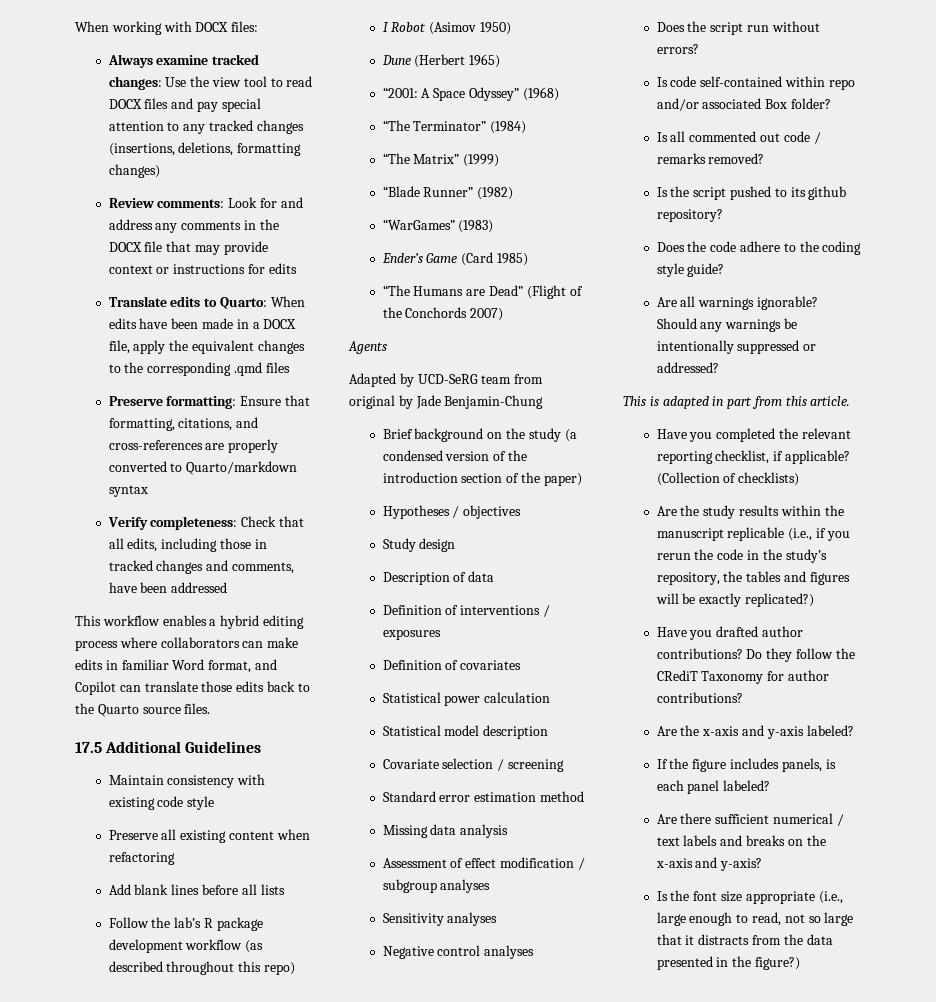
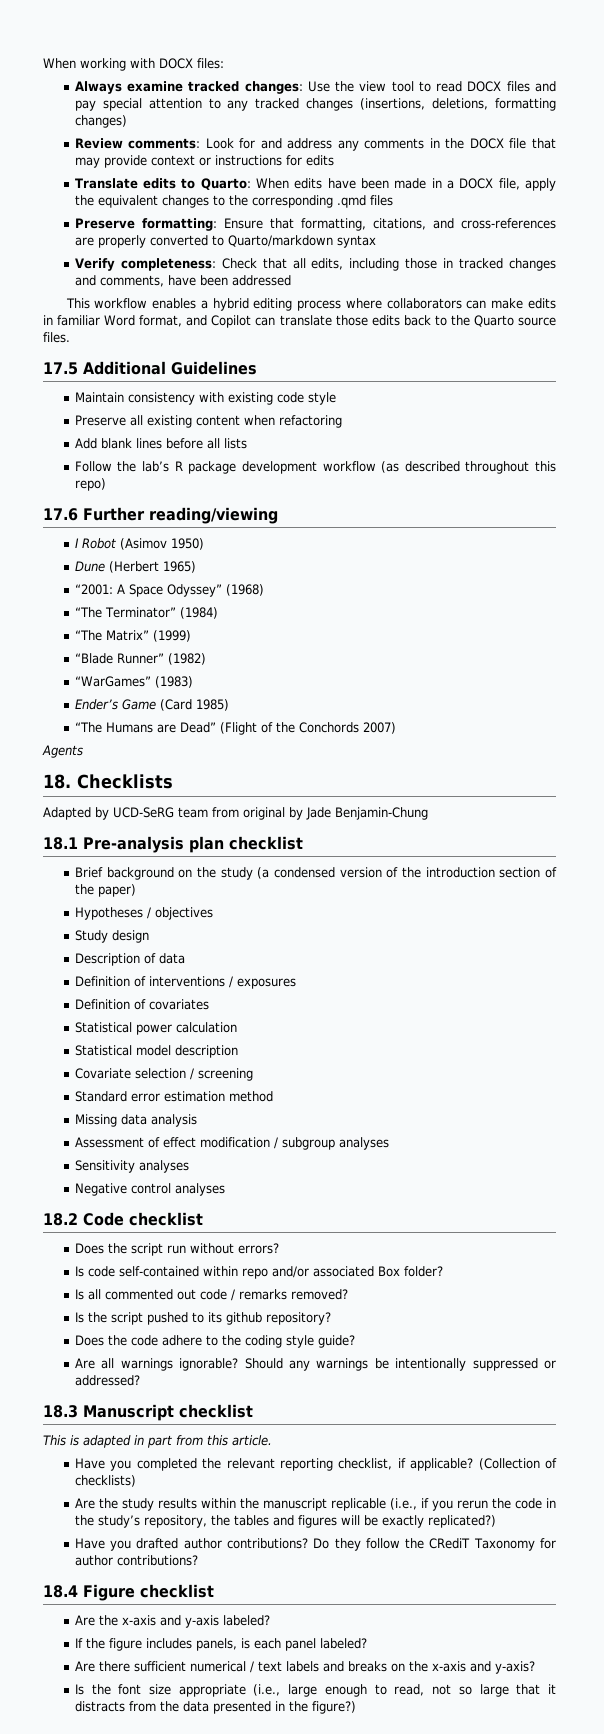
(295, 968) none -> [43,507,278,524] // 17.6 Further reading/viewing
(387, 347) none -> [43,774,173,789] // 18. Checklists
(544, 402) none -> [43,836,303,853] // 18.1 Pre-analysis plan checklist
(535, 952) none -> [43,1212,203,1226] // 18.2 Code checklist
(719, 367) none -> [43,1404,253,1421] // 18.3 Manuscript checklist
(743, 697) none -> [43,1584,214,1601] // 18.4 Figure checklist

